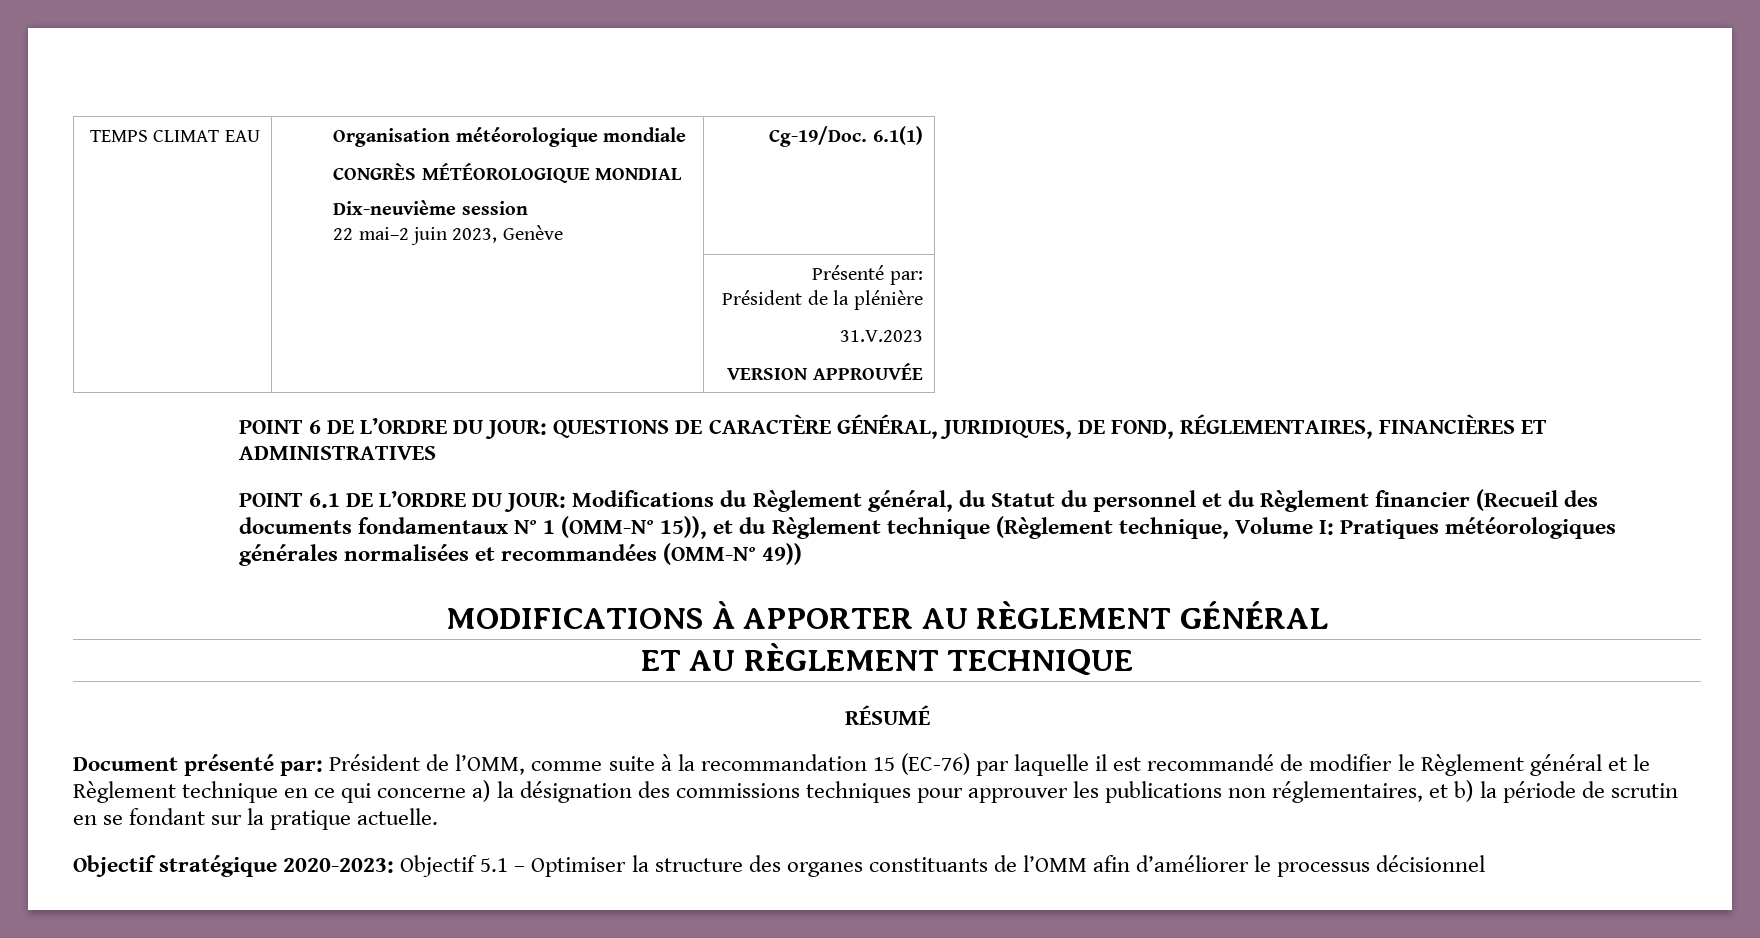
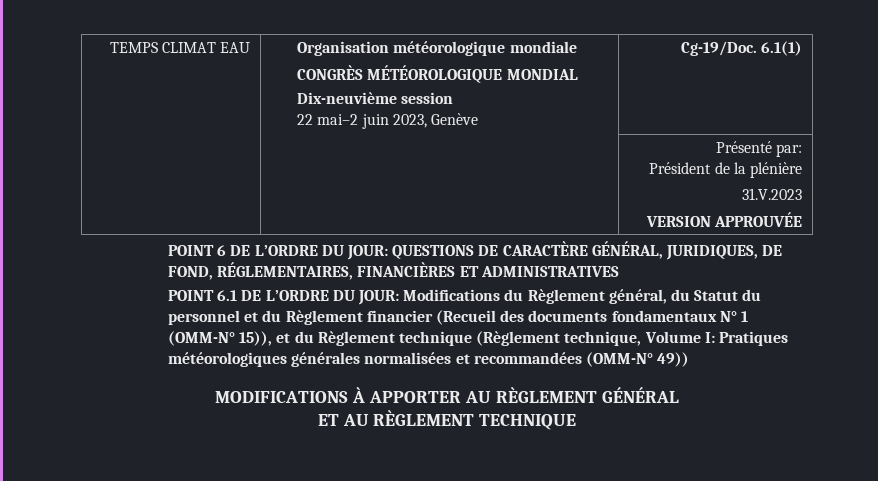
[844,705,930,725] [73,753,1650,776] [73,780,1678,803] [73,808,439,830] [73,855,1486,877] // RÉSUMÉ // Document présenté par: Président de l’OMM, comme suite à la recommandation 15 (EC-76) par laquelle il est recommandé de modifier le Règlement général et le Règlement technique en ce qui concerne a) la désignation des commissions techniques pour approuver les publications non réglementaires, et b) la période de scrutin en se fondant sur la pratique actuelle. // Objectif stratégique 2020-2023: Objectif 5.1 – Optimiser la structure des organes constituants de l’OMM afin d’améliorer le processus décisionnel -> (577, 422) none

